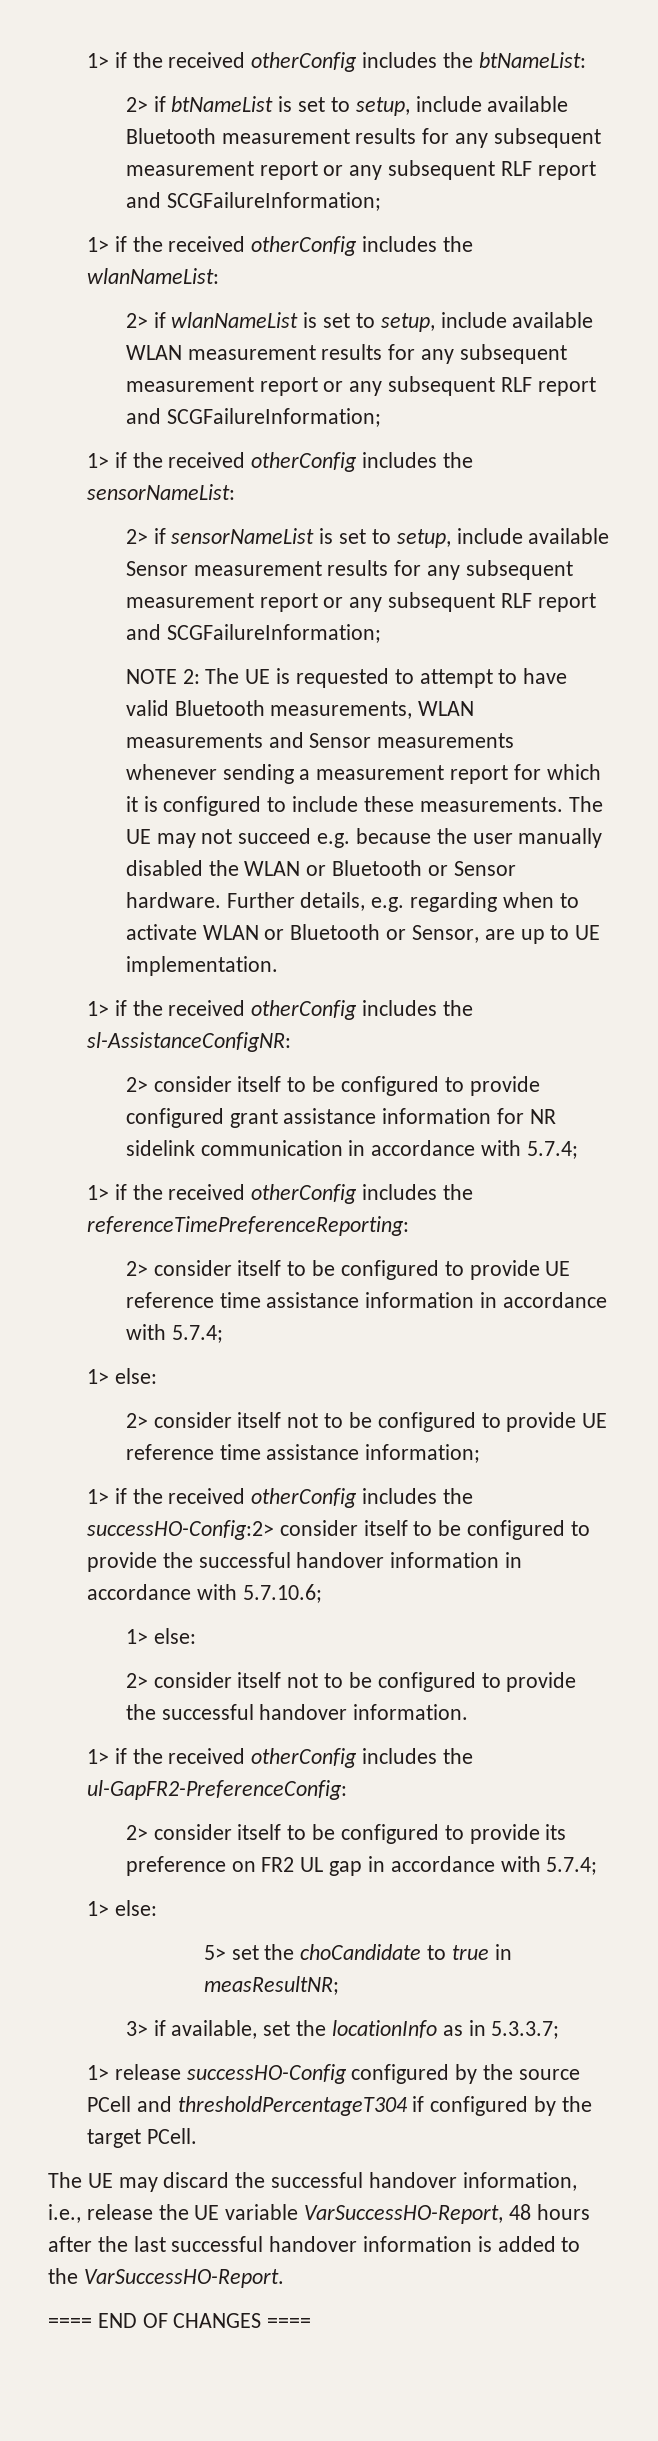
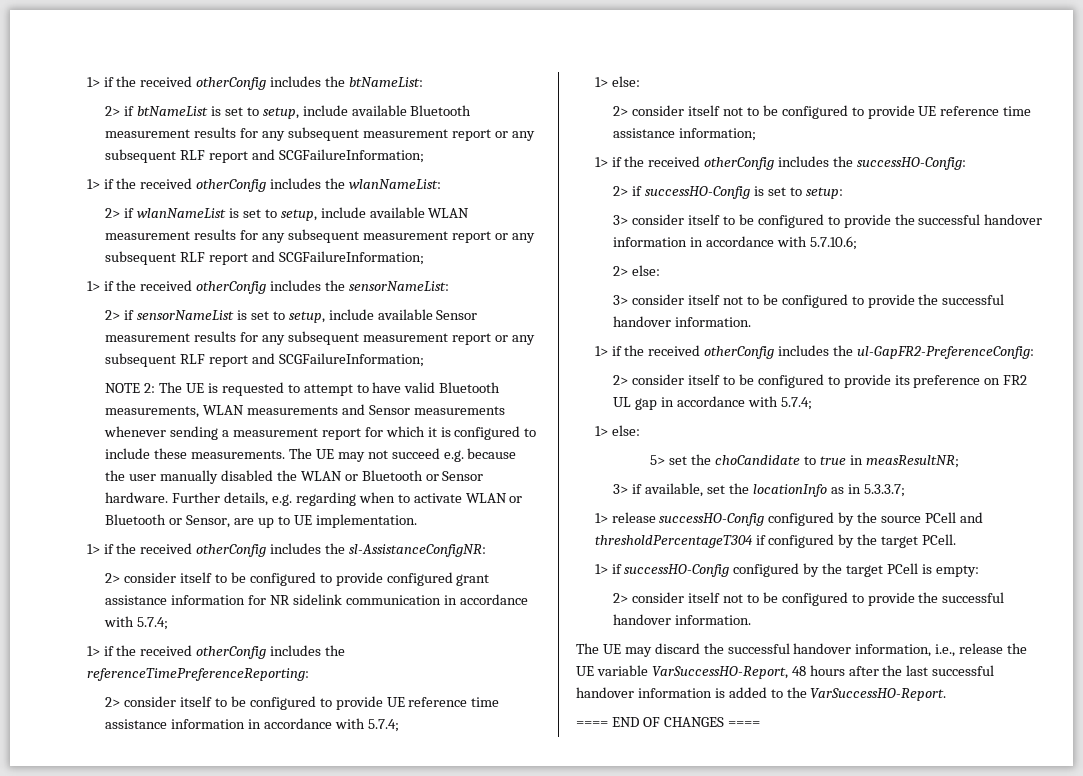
[86,1520,274,1540] successHO-Config:2> -> [857,157,967,170] [613,186,843,199] [613,215,629,225] successHO-Config: // 2> if successHO-Config is set to setup: // 3>
[125,1628,196,1644] [125,1673,148,1688] 1> else: // 2> -> [613,265,661,276] [613,295,629,305] 2> else: // 3>
(197, 2136) none -> [594,563,979,577] [613,592,1005,606] [613,614,752,625] // 1> if successHO-Config configured by the target PCell is empty: // 2> consider itself not to be configured to provide the successful handover information.

